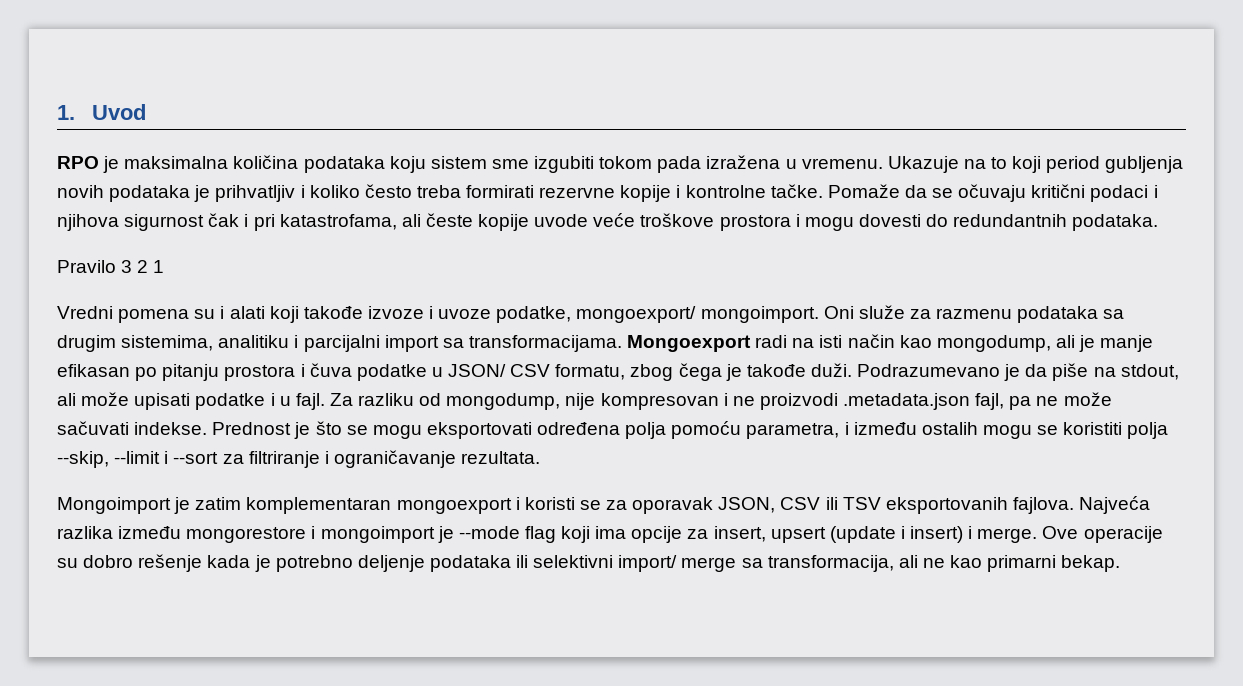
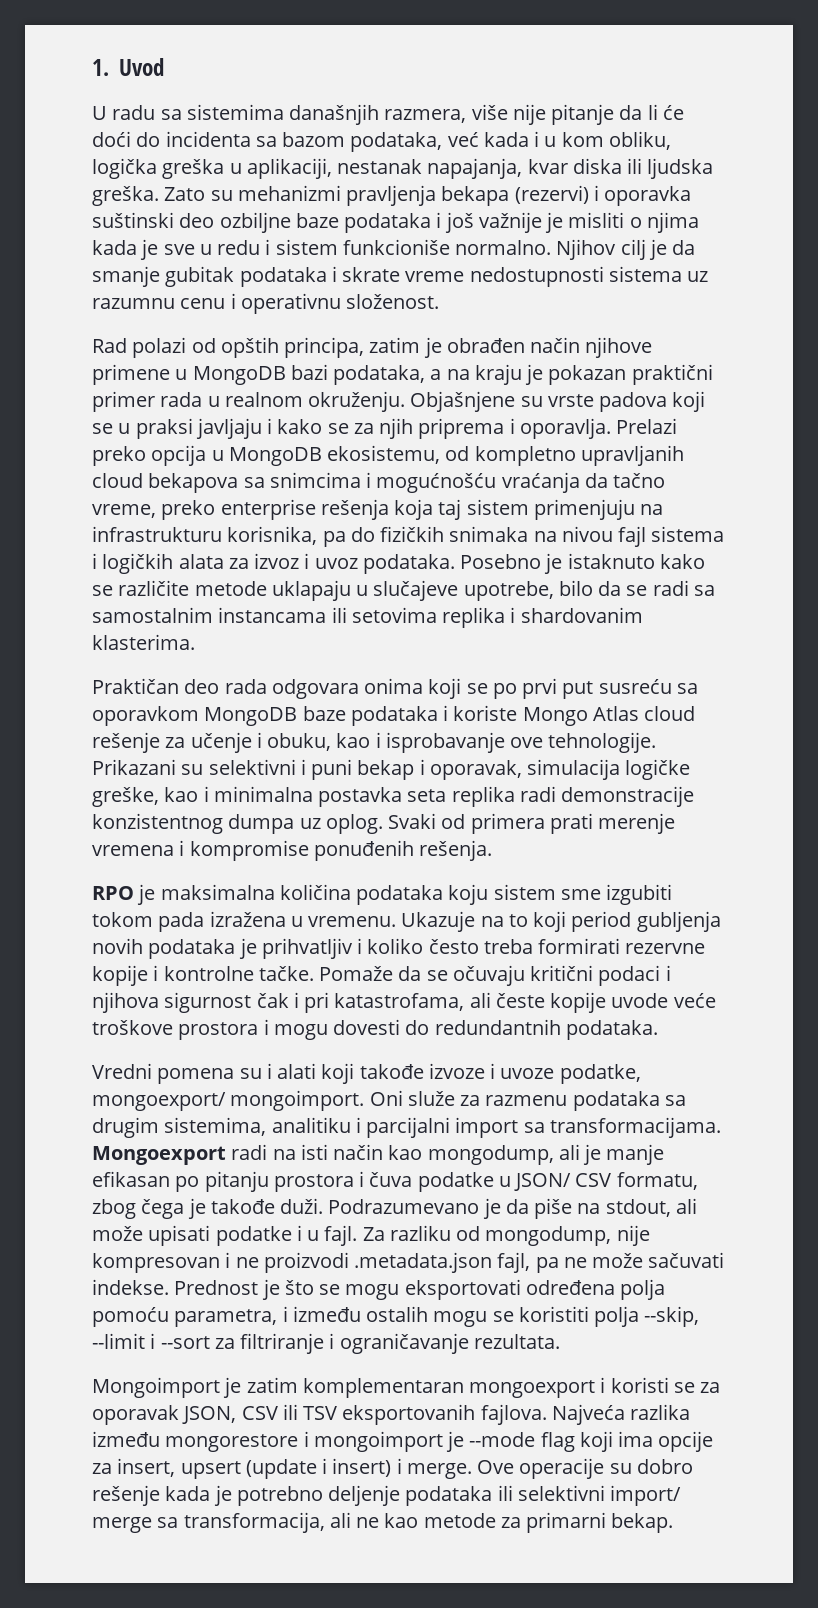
(147, 112) none -> [92,104,684,125] [92,131,671,152] [92,158,714,179] [92,185,692,206] [92,212,699,233] [92,239,696,260] [92,266,709,287] [92,293,440,314] [92,337,653,358] [92,364,713,385] [92,391,706,412] [92,418,678,439] [92,445,684,466] [92,472,666,493] [92,499,664,520] [92,526,725,547] [92,553,705,574] [92,580,715,601] [92,607,643,628] [92,634,195,650] [92,678,698,699] [92,705,696,726] [92,732,657,753] [92,759,691,780] [92,786,695,807] [92,813,676,834] [92,840,493,861] // U radu sa sistemima današnjih razmera, više nije pitanje da li će doći do incidenta sa bazom podataka, već kada i u kom obliku, logička greška u aplikaciji, nestanak napajanja, kvar diska ili ljudska greška. Zato su mehanizmi pravljenja bekapa (rezervi) i oporavka suštinski deo ozbiljne baze podataka i još važnije je misliti o njima kada je sve u redu i sistem funkcioniše normalno. Njihov cilj je da smanje gubitak podataka i skrate vreme nedostupnosti sistema uz razumnu cenu i operativnu složenost. // Rad polazi od opštih principa, zatim je obrađen način njihove primene u MongoDB bazi podataka, a na kraju je pokazan praktični primer rada u realnom okruženju. Objašnjene su vrste padova koji se u praksi javljaju i kako se za njih priprema i oporavlja. Prelazi preko opcija u MongoDB ekosistemu, od kompletno upravljanih cloud bekapova sa snimcima i mogućnošću vraćanja da tačno vreme, preko enterprise rešenja koja taj sistem primenjuju na infrastrukturu korisnika, pa do fizičkih snimaka na nivou fajl sistema i logičkih alata za izvoz i uvoz podataka. Posebno je istaknuto kako se različite metode uklapaju u slučajeve upotrebe, bilo da se radi sa samostalnim instancama ili setovima replika i shardovanim klasterima. // Praktičan deo rada odgovara onima koji se po prvi put susreću sa oporavkom MongoDB baze podataka i koriste Mongo Atlas cloud rešenje za učenje i obuku, kao i isprobavanje ove tehnologije. Prikazani su selektivni i puni bekap i oporavak, simulacija logičke greške, kao i minimalna postavka seta replika radi demonstracije konzistentnog dumpa uz oplog. Svaki od primera prati merenje vremena i kompromise ponuđenih rešenja.
[57,260,165,273] // Pravilo 3 2 1 -> (658, 1030) none
(983, 561) none -> [423,1513,521,1528] metode za

